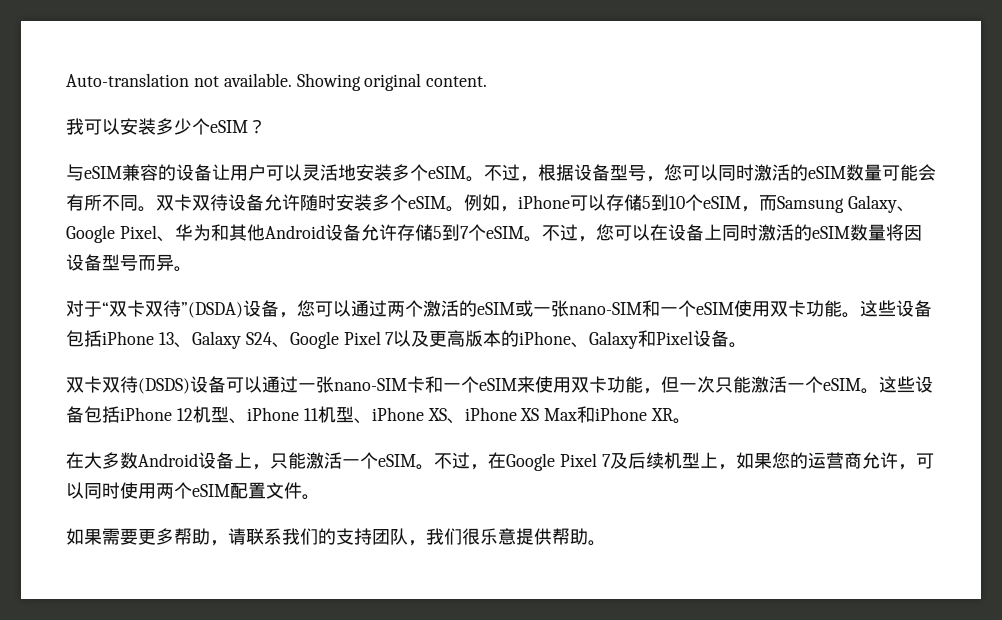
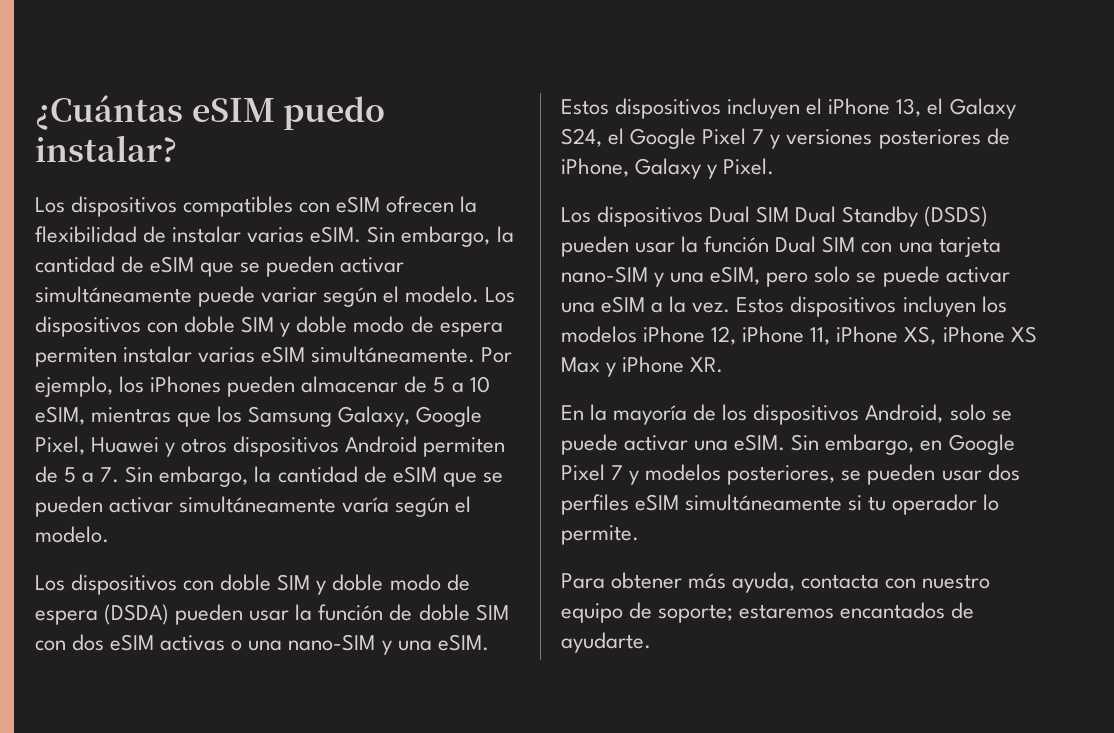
[66,73,488,91] [66,118,266,135] [66,164,936,182] [66,194,915,213] [66,224,922,243] [66,254,192,272] [66,300,932,318] [66,330,748,349] [66,376,933,394] [66,406,692,424] [66,452,934,471] [66,482,320,500] [66,528,606,546] Auto-translation not available. Showing original content. // 我可以安装多少个eSIM？ // 与eSIM兼容的设备让用户可以灵活地安装多个eSIM。不过，根据设备型号，您可以同时激活的eSIM数量可能会有所不同。双卡双待设备允许随时安装多个eSIM。例如，iPhone可以存储5到10个eSIM，而Samsung Galaxy、Google Pixel、华为和其他Android设备允许存储5到7个eSIM。不过，您可以在设备上同时激活的eSIM数量将因设备型号而异。 // 对于“双卡双待”(DSDA)设备，您可以通过两个激活的eSIM或一张nano-SIM和一个eSIM使用双卡功能。这些设备包括iPhone 13、Galaxy S24、Google Pixel 7以及更高版本的iPhone、Galaxy和Pixel设备。 // 双卡双待(DSDS)设备可以通过一张nano-SIM卡和一个eSIM来使用双卡功能，但一次只能激活一个eSIM。这些设备包括iPhone 12机型、iPhone 11机型、iPhone XS、iPhone XS Max和iPhone XR。 // 在大多数Android设备上，只能激活一个eSIM。不过，在Google Pixel 7及后续机型上，如果您的运营商允许，可以同时使用两个eSIM配置文件。 // 如果需要更多帮助，请联系我们的支持团队，我们很乐意提供帮助。 -> [35,95,386,130] [35,135,177,162] [35,196,478,217] [35,226,514,247] [35,256,405,277] [35,286,516,307] [35,316,503,337] [35,346,513,367] [35,376,490,397] [35,406,483,427] [35,436,506,457] [35,466,503,487] [35,496,472,517] [35,526,109,543] [35,574,470,595] [35,604,509,625] [35,634,489,655] [561,98,1016,119] [561,128,1010,149] [561,158,775,179] [561,206,989,227] [561,236,1001,257] [561,266,1010,287] [561,296,1007,317] [561,326,1037,345] [561,356,724,377] [561,404,1012,425] [561,434,1015,455] [561,464,1020,485] [561,494,1000,515] [561,525,639,545] [561,572,991,593] [561,602,975,623] [561,632,651,653] ¿Cuántas eSIM puedo instalar? // Los dispositivos compatibles con eSIM ofrecen la flexibilidad de instalar varias eSIM. Sin embargo, la cantidad de eSIM que se pueden activar simultáneamente puede variar según el modelo. Los dispositivos con doble SIM y doble modo de espera permiten instalar varias eSIM simultáneamente. Por ejemplo, los iPhones pueden almacenar de 5 a 10 eSIM, mientras que los Samsung Galaxy, Google Pixel, Huawei y otros dispositivos Android permiten de 5 a 7. Sin embargo, la cantidad de eSIM que se pueden activar simultáneamente varía según el modelo. // Los dispositivos con doble SIM y doble modo de espera (DSDA) pueden usar la función de doble SIM con dos eSIM activas o una nano-SIM y una eSIM. Estos dispositivos incluyen el iPhone 13, el Galaxy S24, el Google Pixel 7 y versiones posteriores de iPhone, Galaxy y Pixel. // Los dispositivos Dual SIM Dual Standby (DSDS) pueden usar la función Dual SIM con una tarjeta nano-SIM y una eSIM, pero solo se puede activar una eSIM a la vez. Estos dispositivos incluyen los modelos iPhone 12, iPhone 11, iPhone XS, iPhone XS Max y iPhone XR. // En la mayoría de los dispositivos Android, solo se puede activar una eSIM. Sin embargo, en Google Pixel 7 y modelos posteriores, se pueden usar dos perfiles eSIM simultáneamente si tu operador lo permite. // Para obtener más ayuda, contacta con nuestro equipo de soporte; estaremos encantados de ayudarte.

